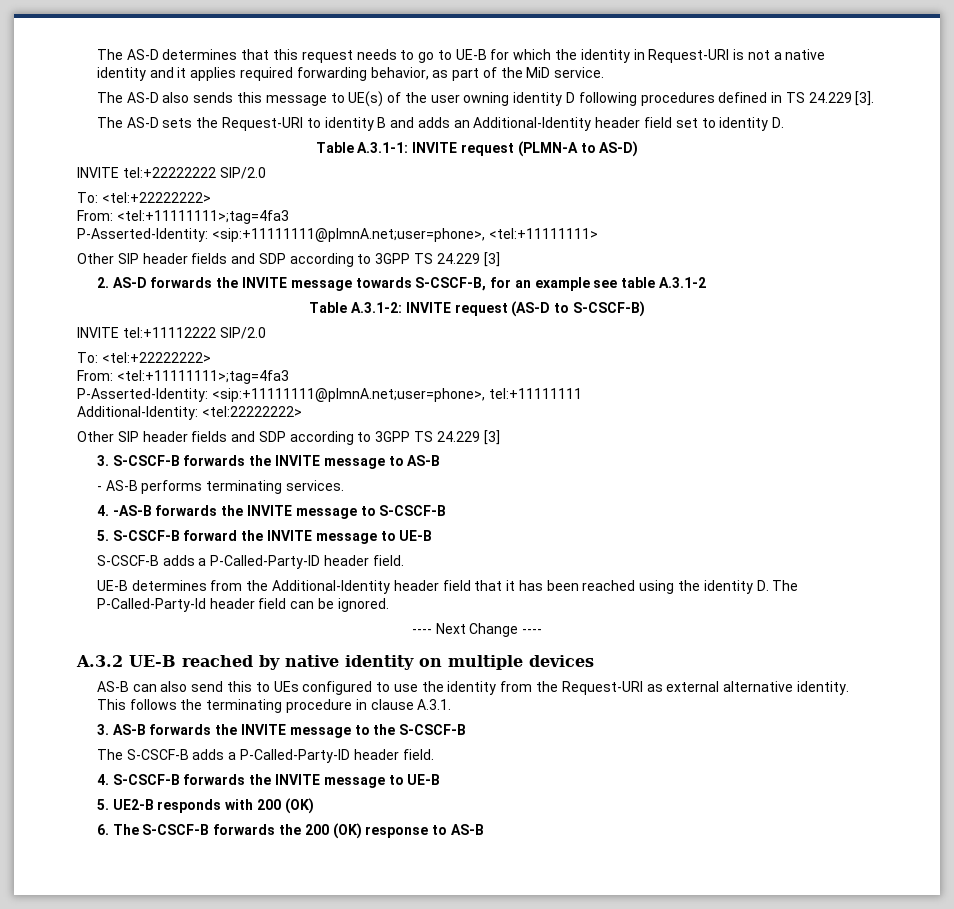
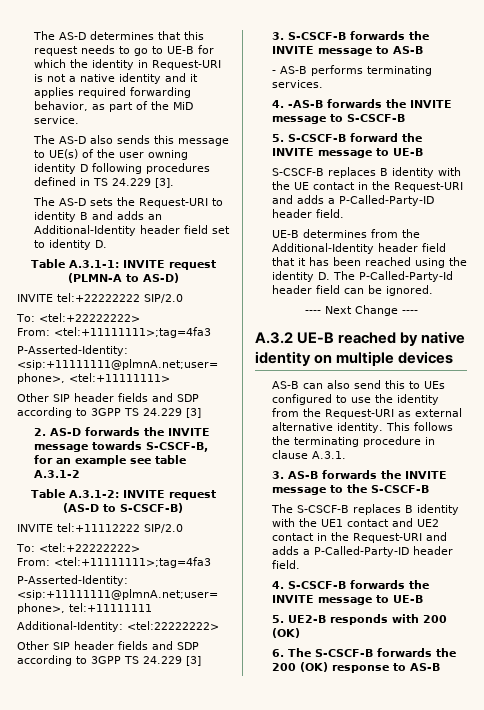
(159, 560) none -> [327,167,461,178] [271,181,463,192] [271,195,293,204] replaces B identity with the UE contact in the Request-URI and
(189, 754) none -> [352,504,459,515] [271,518,439,527] [271,532,447,543] replaces B identity with the UE1 contact and UE2 contact in the Request-URI and

